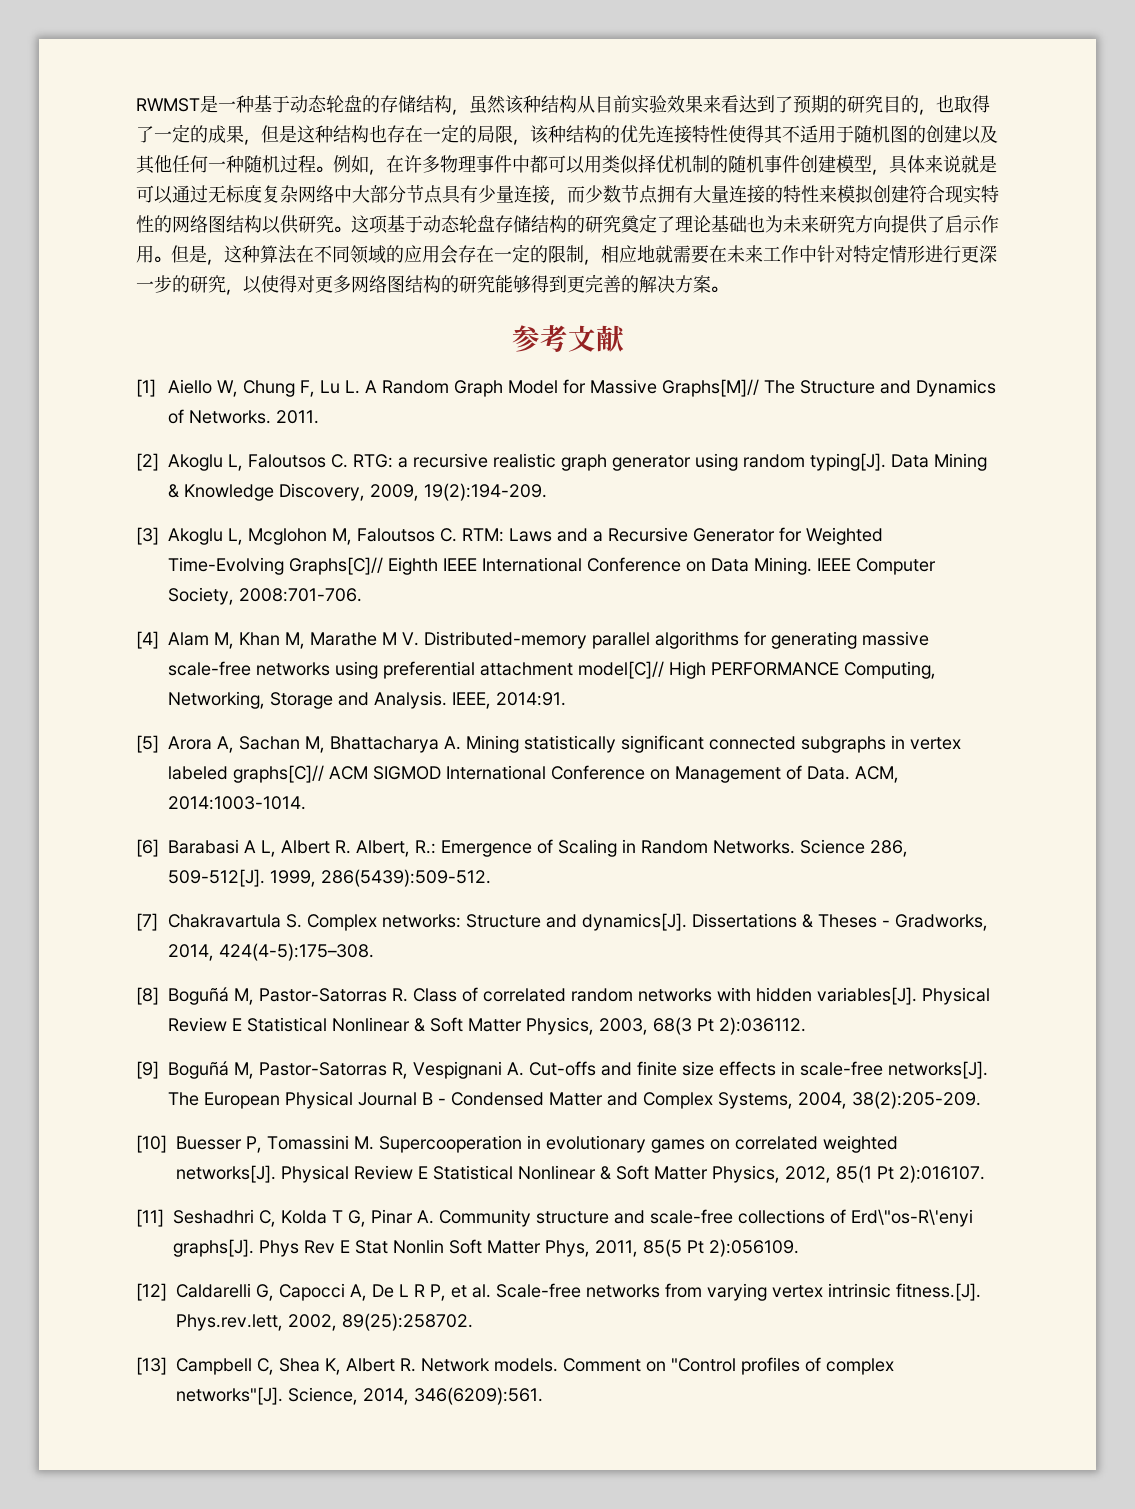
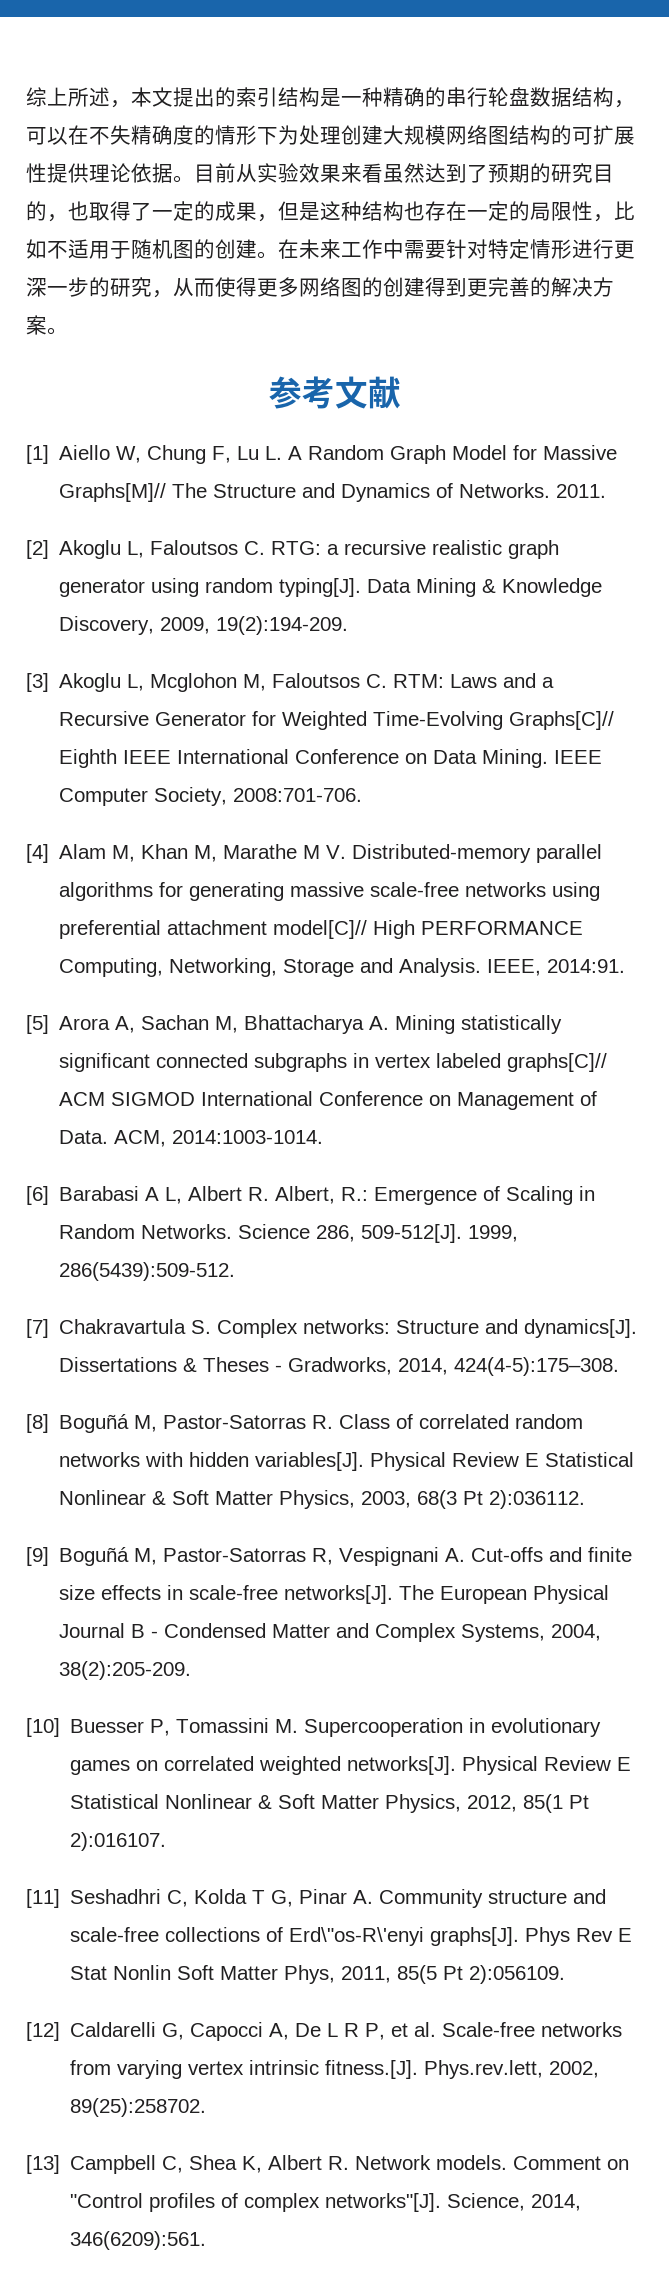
[136,95,631,115] RWMST是一种基于动态轮盘的存储结构，虽然该种结构从目前 -> [26,87,635,108] [26,125,635,145] [26,163,257,183] 综上所述，本文提出的索引结构是一种精确的串行轮盘数据结构，可以在不失精确度的情形下为处理创建大规模网络图结构的可扩展性提供理论依据。目前从
(739, 104) none -> [383,163,425,183] 虽然
[513,125,783,145] ，该种结构的优先连接特性使得其 -> [572,201,635,222] [26,239,47,259] 性，比如
[962,125,998,144] [136,154,997,175] [136,185,999,205] [136,214,999,234] [136,244,709,265] 以及其他任何一种随机过程。例如，在许多物理事件中都可以用类似择优机制的随机事件创建模型，具体来说就是可以通过无标度复杂网络中大部分节点具有少量连接，而少数节点拥有大量连接的特性来模拟创建符合现实特性的网络图结构以供研究。这项基于动态轮盘存储结构的研究奠定了理论基础也为未来研究方向提供了启示作用。但是，这种算法在不同领域的应用会存在一定的限制，相应地就需要 -> [257,251,278,259] 。
(817, 254) none -> [404,240,446,259] 需要
[243,275,315,294] 以使得对 -> [173,277,257,297] 从而使得
[405,275,531,293] 结构的研究能够 -> [362,277,425,297] 的创建

